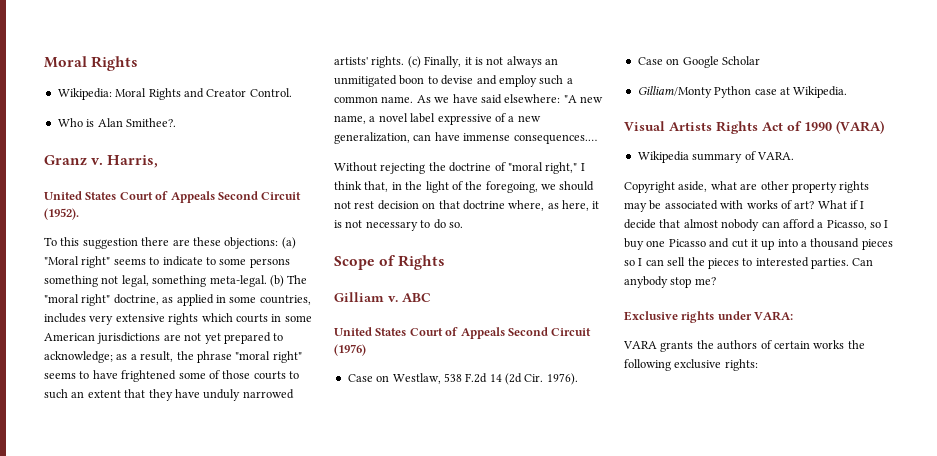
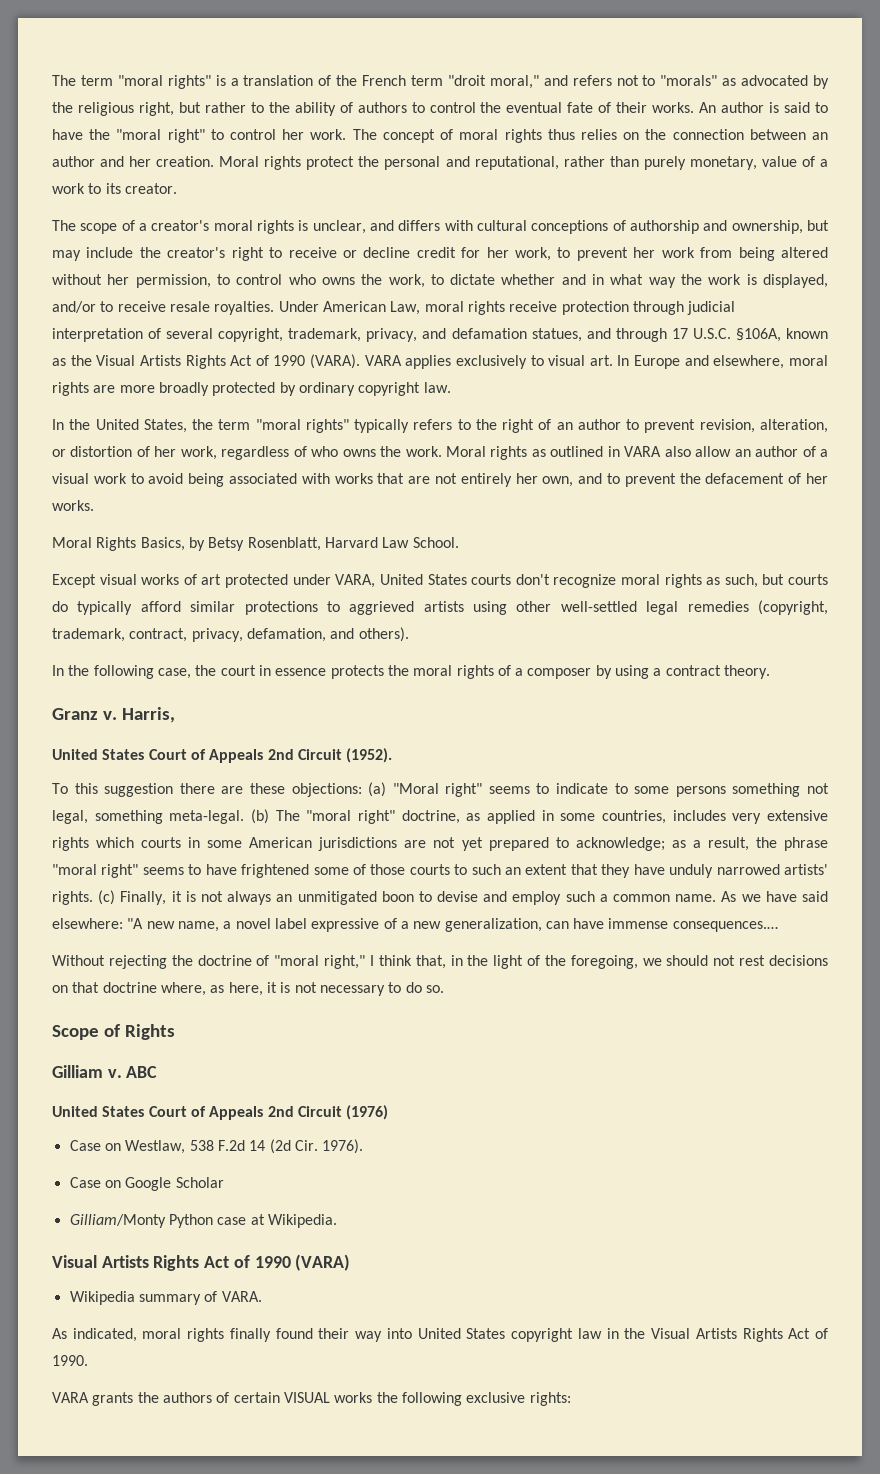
[44,56,139,71] [57,88,292,100] [57,118,176,127] Moral Rights // Wikipedia: Moral Rights and Creator Control. // Who is Alan Smithee?. -> [52,75,829,89] [52,102,829,116] [52,129,828,143] [52,156,828,170] [52,183,177,194] [52,220,830,234] [52,247,829,261] [52,274,828,288] [52,301,736,315] [52,328,828,342] [52,354,829,369] [52,382,451,396] [52,419,828,433] [52,446,829,460] [52,473,828,487] [52,500,94,511] [52,537,459,551] [52,574,828,588] [52,600,828,615] [52,627,409,642] [52,665,771,679] The term "moral rights" is a translation of the French term "droit moral," and refers not to "morals" as advocated by the religious right, but rather to the ability of authors to control the eventual fate of their works. An author is said to have the "moral right" to control her work. The concept of moral rights thus relies on the connection between an author and her creation. Moral rights protect the personal and reputational, rather than purely monetary, value of a work to its creator. // The scope of a creator's moral rights is unclear, and differs with cultural conceptions of authorship and ownership, but may include the creator's right to receive or decline credit for her work, to prevent her work from being altered without her permission, to control who owns the work, to dictate whether and in what way the work is displayed, and/or to receive resale royalties. Under American Law, moral rights receive protection through judicial interpretation of several copyright, trademark, privacy, and defamation statues, and through 17 U.S.C. §106A, known as the Visual Artists Rights Act of 1990 (VARA). VARA applies exclusively to visual art. In Europe and elsewhere, moral rights are more broadly protected by ordinary copyright law. // In the United States, the term "moral rights" typically refers to the right of an author to prevent revision, alteration, or distortion of her work, regardless of who owns the work. Moral rights as outlined in VARA also allow an author of a visual work to avoid being associated with works that are not entirely her own, and to prevent the defacement of her works. // Moral Rights Basics, by Betsy Rosenblatt, Harvard Law School. // Except visual works of art protected under VARA, United States courts don't recognize moral rights as such, but courts do typically afford similar protections to aggrieved artists using other well-settled legal remedies (copyright, trademark, contract, privacy, defamation, and others). // In the following case, the court in essence protects the moral rights of a composer by using a contract theory.
[217,191,258,200] Second -> [267,749,294,760] 2nd
[377,200,419,210] decision -> [769,955,829,966] decisions
[507,327,548,336] Second -> [267,1106,294,1117] 2nd
[624,181,870,193] [624,200,865,212] [624,219,889,231] [624,238,893,250] [624,257,874,269] [624,276,716,288] [624,311,794,323] Copyright aside, what are other property rights may be associated with works of art? What if I decide that almost nobody can afford a Picasso, so I buy one Picasso and cut it up into a thousand pieces so I can sell the pieces to interested parties. Can anybody stop me? // Exclusive rights under VARA: -> [52,1328,828,1342] [52,1355,88,1366] As indicated, moral rights finally found their way into United States copyright law in the Visual Artists Rights Act of 1990.
(810, 345) none -> [283,1392,330,1403] VISUAL

